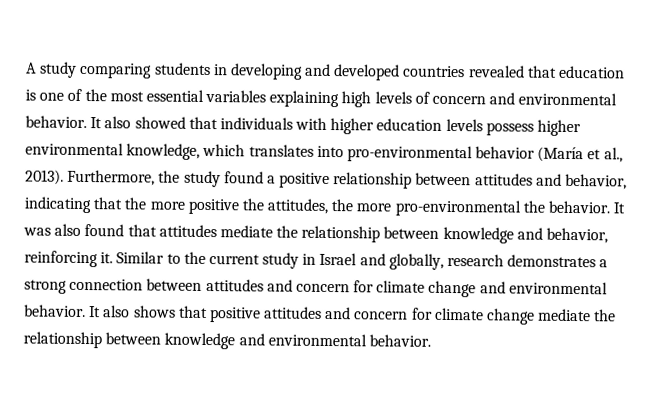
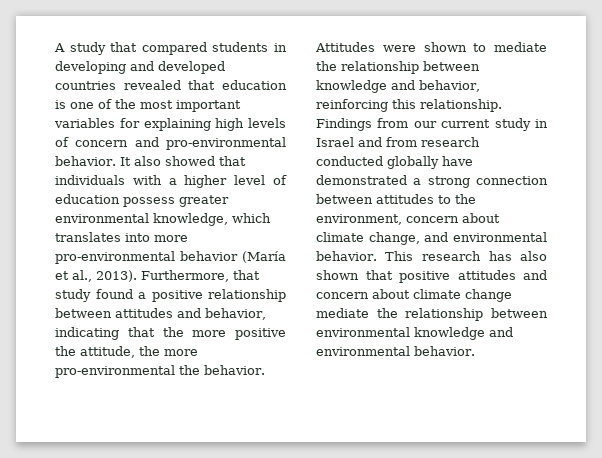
[79,62,153,79] comparing -> [110,42,207,55] that compared
[145,89,267,103] essential variables -> [176,100,241,112] [54,118,140,128] important variables for
[518,92,618,106] environmental -> [166,137,286,150] pro-environmental
[330,118,582,137] higher education levels possess higher -> [168,175,287,188] [55,194,229,207] a higher level of education possess greater
(344, 151) none -> [154,235,188,242] more
[158,170,181,183] the -> [233,270,260,280] that
[267,198,329,215] attitudes, -> [80,346,135,358] attitude,
[613,202,626,214] [23,223,217,238] It was also found that attitudes -> [315,42,487,52] Attitudes were shown to
[100,251,206,264] it. Similar to the -> [392,99,502,112] [316,118,437,131] this relationship. Findings from our
[388,253,597,270] globally, research demonstrates -> [386,137,480,147] [316,156,473,169] [316,175,407,185] from research conducted globally have demonstrated
[266,279,608,298] [24,304,176,318] and concern for climate change and environmental behavior. It also shows -> [438,194,476,204] [316,213,500,225] [316,232,547,245] [316,251,547,261] [316,270,359,280] to the environment, concern about climate change, and environmental behavior. This research has also shown
[411,307,433,320] for -> [372,289,410,299] about
(162, 338) none -> [316,327,410,337] environmental

